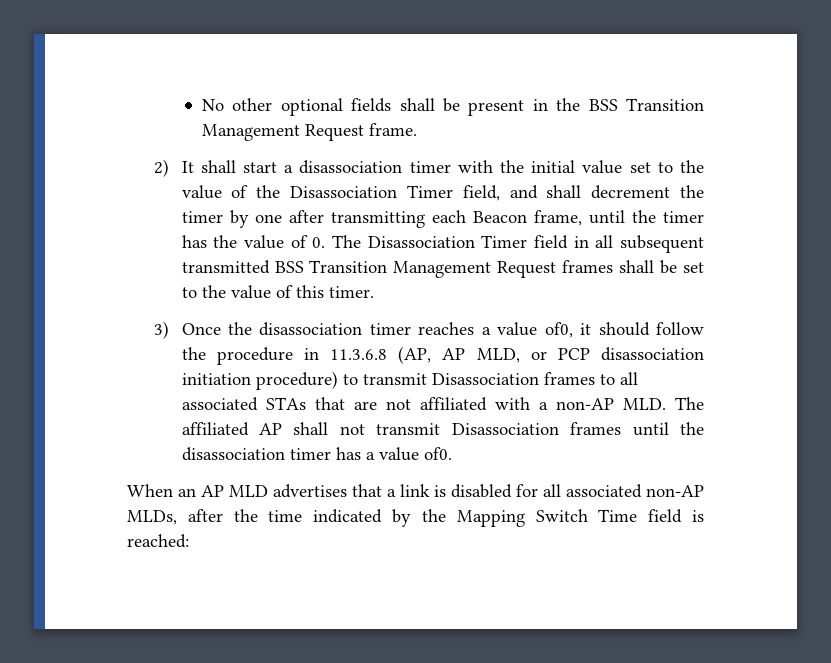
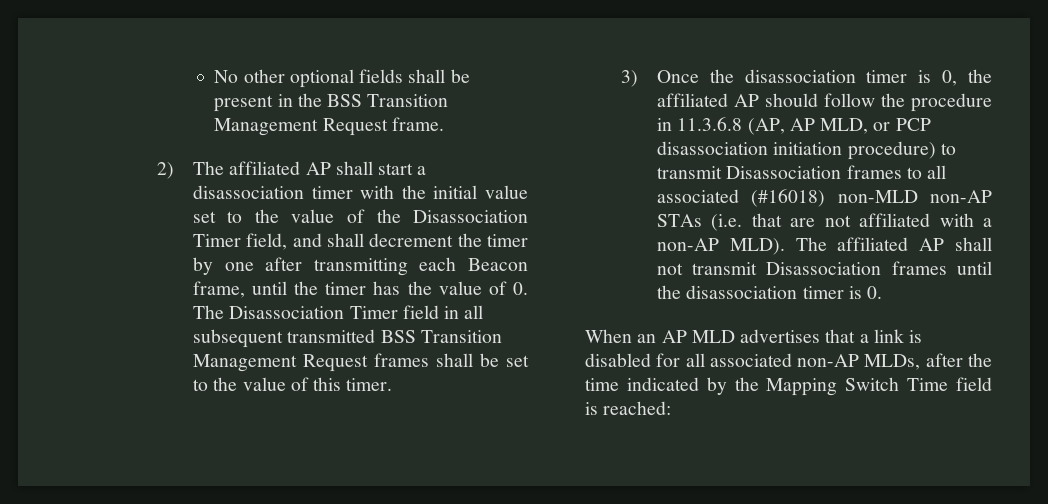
[181,161,194,173] It -> [192,161,331,175] The affiliated AP
[418,322,592,338] reaches a value of0, it -> [918,69,992,86] [656,93,759,107] is 0, the affiliated AP
[265,397,306,410] STAs -> [751,189,992,207] [656,214,743,231] (#16018) non-MLD non-AP STAs (i.e.
[622,398,666,410] MLD. -> [729,238,785,255] MLD).
[335,447,452,461] has a value of0. -> [848,286,883,299] is 0.

